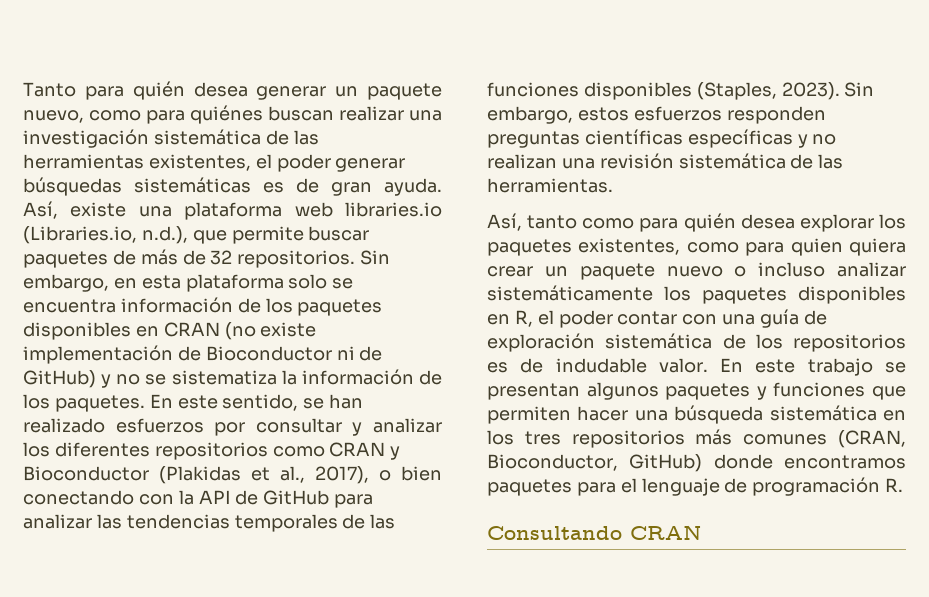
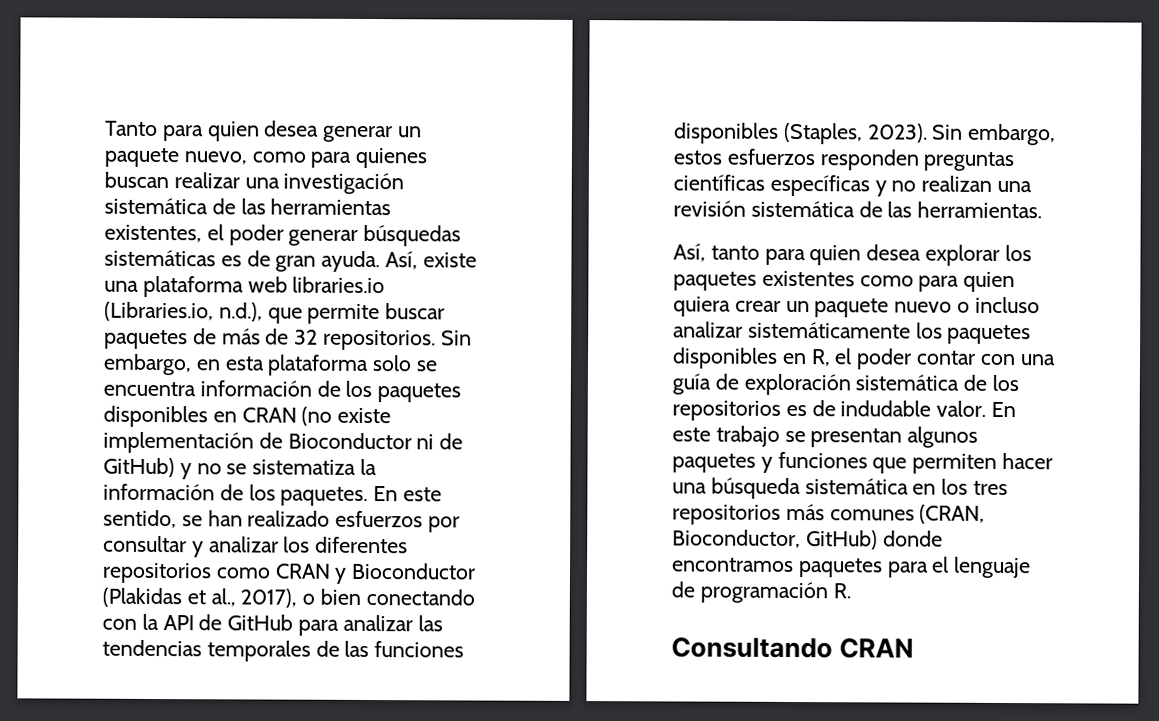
[132,81,185,100] quién -> [207,121,260,142] quien
[190,105,263,124] quiénes -> [355,147,428,169] quienes
[582,213,736,232] como para quién -> [764,245,862,266] para quien
[578,238,681,255] existentes, -> [761,270,855,287] existentes

